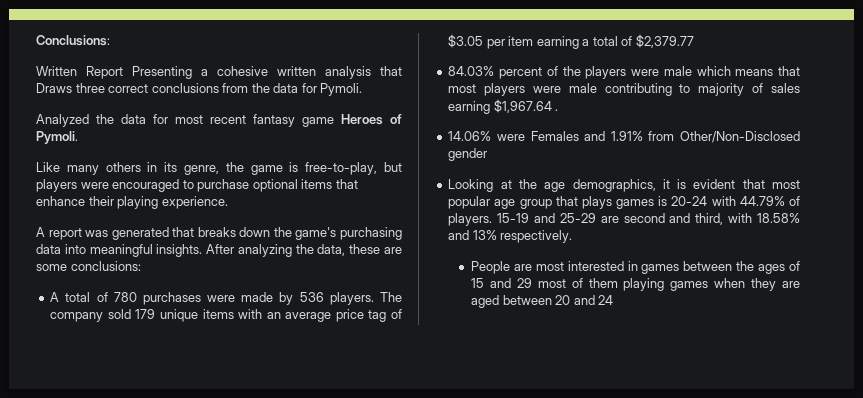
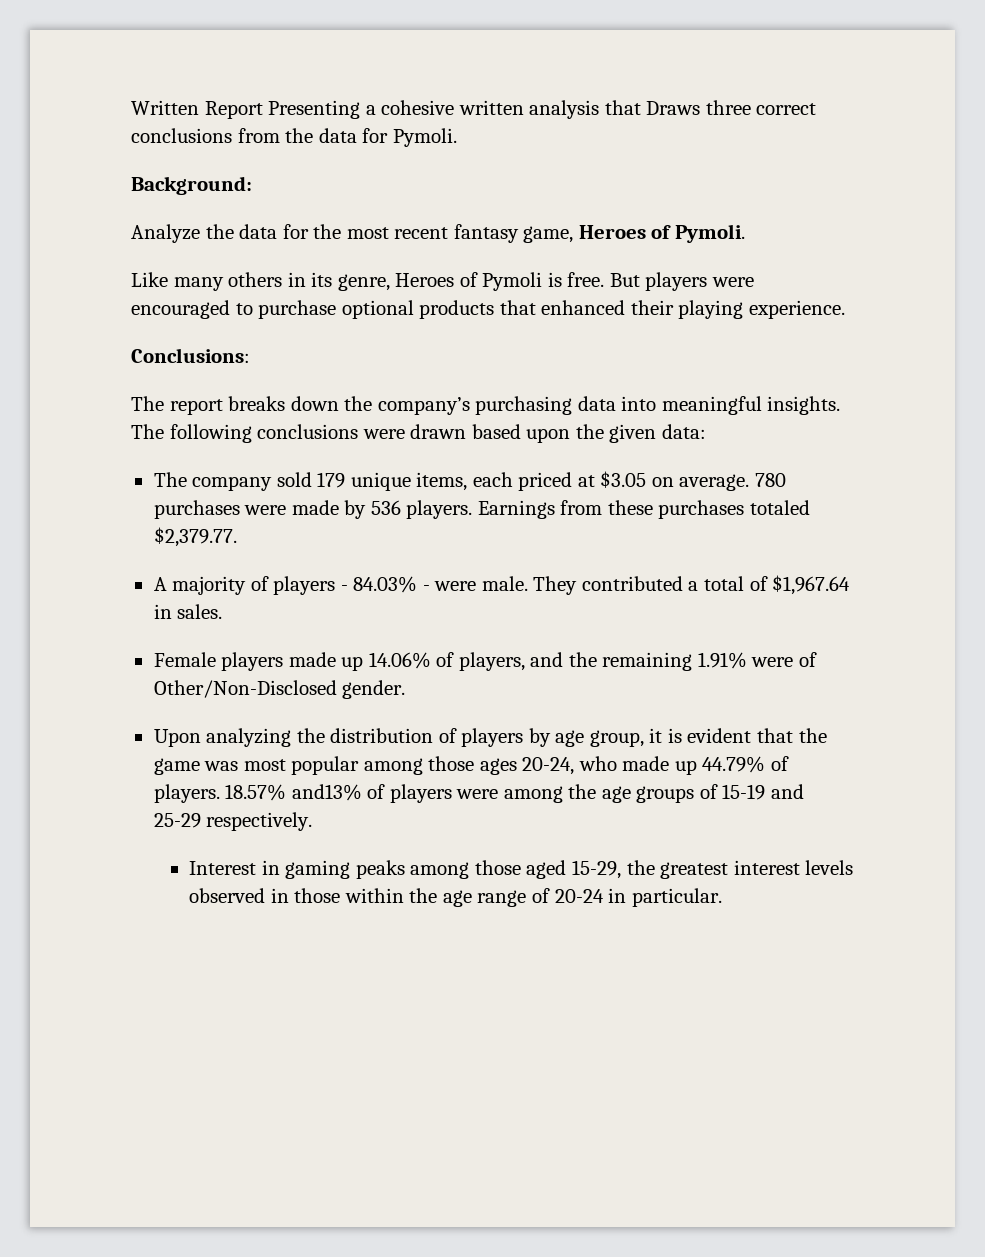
[36,35,110,46] Conclusions: // -> (131, 107) none
[36,114,168,127] Analyzed the data for -> [131,176,252,195] [131,224,342,243] Background: // Analyze the data for the
[302,117,334,127] game -> [523,226,574,243] game,
[225,162,403,175] the game is free-to-play, but -> [395,272,640,291] Heroes of Pymoli is free. But
[301,179,358,189] [36,196,85,206] items that enhance -> [419,300,626,319] products that enhanced
[36,227,195,240] A report was generated that -> [131,348,250,363] [131,396,223,415] Conclusions: // The report
[295,227,337,240] game's -> [377,397,470,415] company’s
[206,244,402,257] [36,261,141,271] [50,292,108,302] After analyzing the data, these are some conclusions: // A total of -> [131,424,706,443] [153,471,750,491] The following conclusions were drawn based upon the given data: // The company sold 179 unique items, each priced at $3.05 on average.
[380,292,402,302] [50,309,402,322] [448,34,694,49] [448,66,800,79] [448,83,800,96] [448,99,559,114] [448,131,800,143] [448,148,488,161] [448,179,800,192] [448,196,800,209] [448,213,800,226] [448,230,573,243] [471,261,800,274] [471,278,801,291] [471,295,614,308] The company sold 179 unique items with an average price tag of $3.05 per item earning a total of $2,379.77 // 84.03% percent of the players were male which means that most players were male contributing to majority of sales earning $1,967.64 . // 14.06% were Females and 1.91% from Other/Non-Disclosed gender // Looking at the age demographics, it is evident that most popular age group that plays games is 20-24 with 44.79% of players. 15-19 and 25-29 are second and third, with 18.58% and 13% respectively. // People are most interested in games between the ages of 15 and 29 most of them playing games when they are aged between 20 and 24 -> [477,500,810,519] [153,527,237,547] [153,575,851,595] [153,604,223,619] [153,652,817,671] [153,680,406,699] [153,728,827,747] [153,756,789,775] [153,784,804,803] [153,812,313,831] [189,860,854,879] [189,888,722,907] Earnings from these purchases totaled $2,379.77. // A majority of players - 84.03% - were male. They contributed a total of $1,967.64 in sales. // Female players made up 14.06% of players, and the remaining 1.91% were of Other/Non-Disclosed gender. // Upon analyzing the distribution of players by age group, it is evident that the game was most popular among those ages 20-24, who made up 44.79% of players. 18.57% and13% of players were among the age groups of 15-19 and 25-29 respectively. // Interest in gaming peaks among those aged 15-29, the greatest interest levels observed in those within the age range of 20-24 in particular.

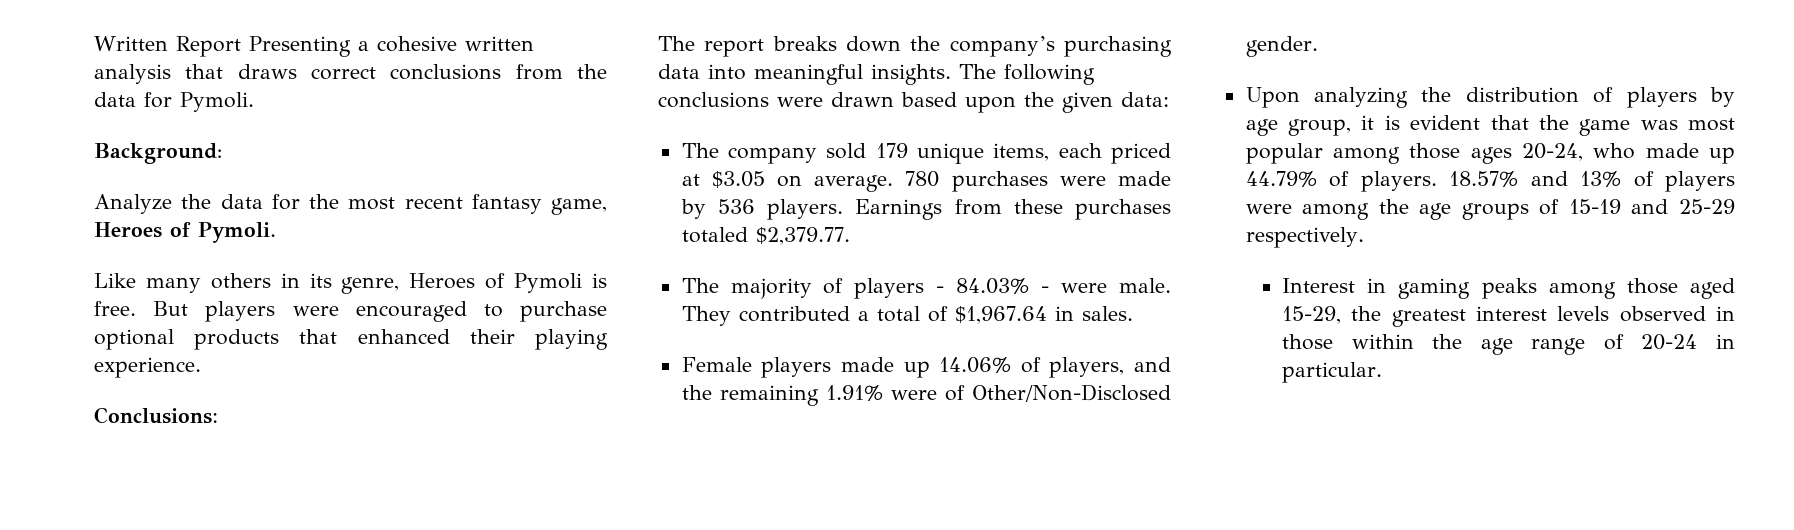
[646,100,751,115] Draws three -> [237,64,297,79] draws
[153,577,167,591] A -> [681,278,719,293] The
[291,784,362,801] and13% -> [1530,171,1622,187] and 13%

